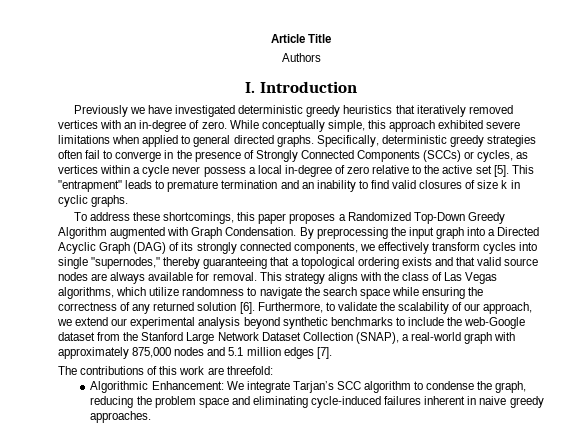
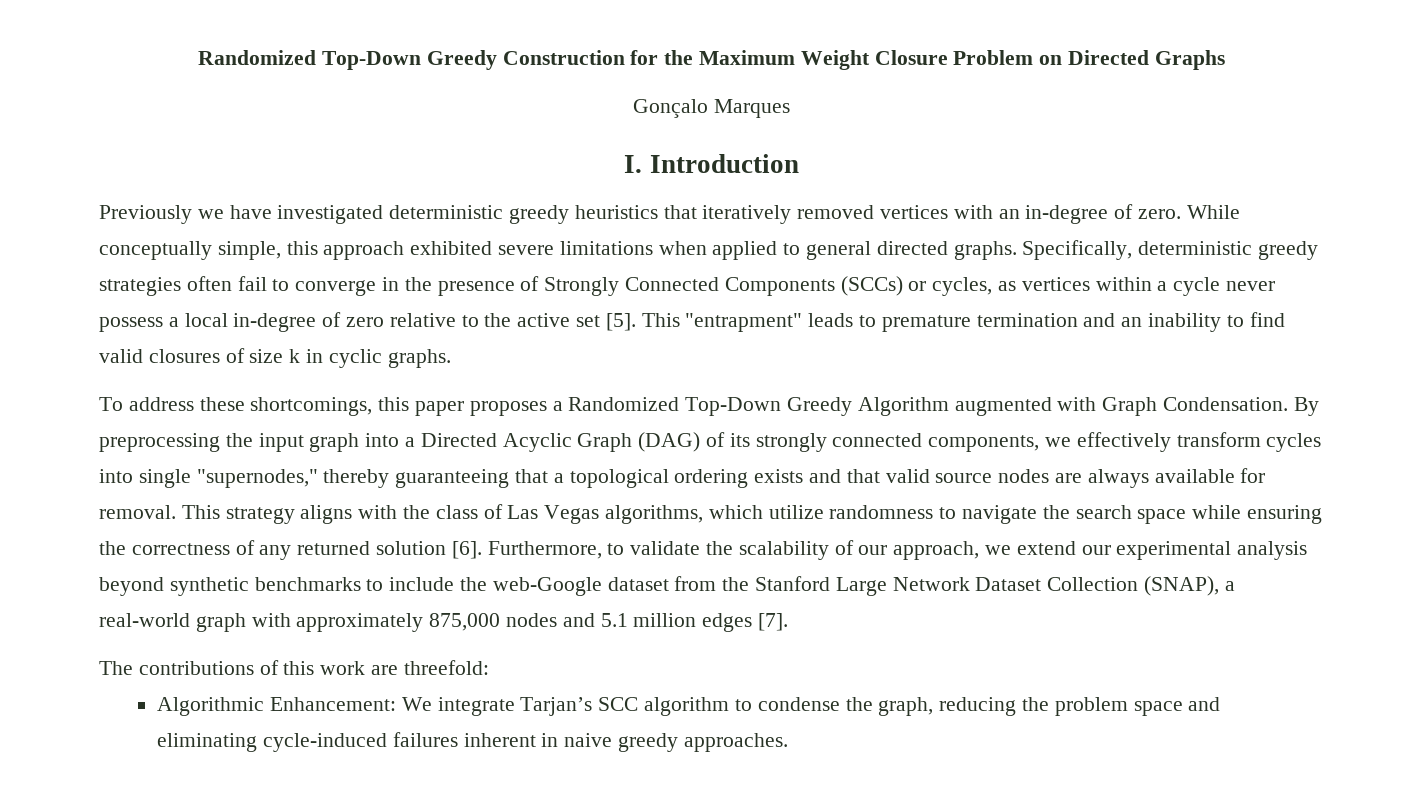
[270,34,332,43] [281,53,321,62] Article Title // Authors -> [198,50,1225,70] [633,99,790,118] Randomized Top-Down Greedy Construction for the Maximum Weight Closure Problem on Directed Graphs // Gonçalo Marques

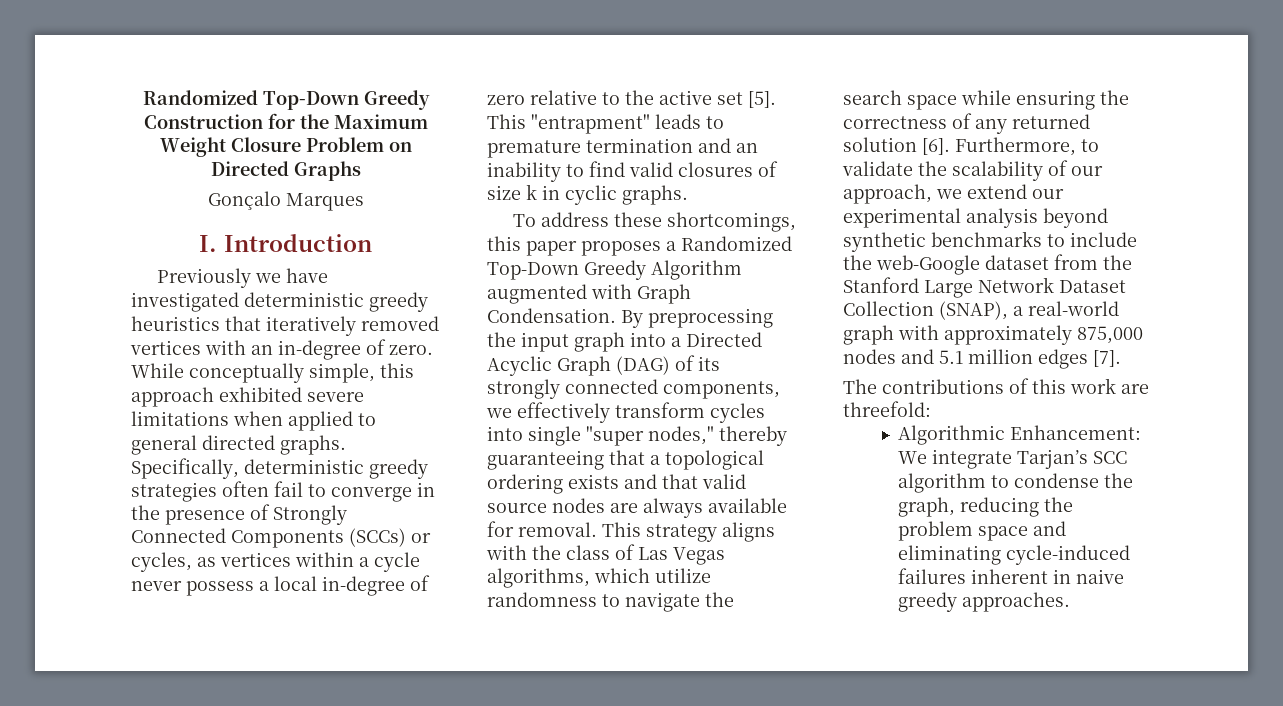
[196,469,318,488] "supernodes," -> [586,426,714,446] "super nodes,"

